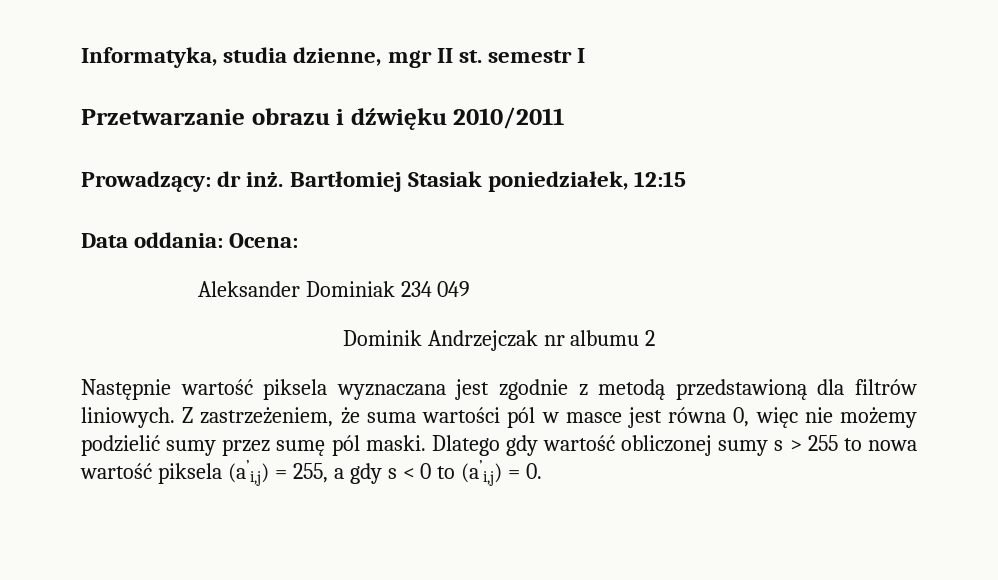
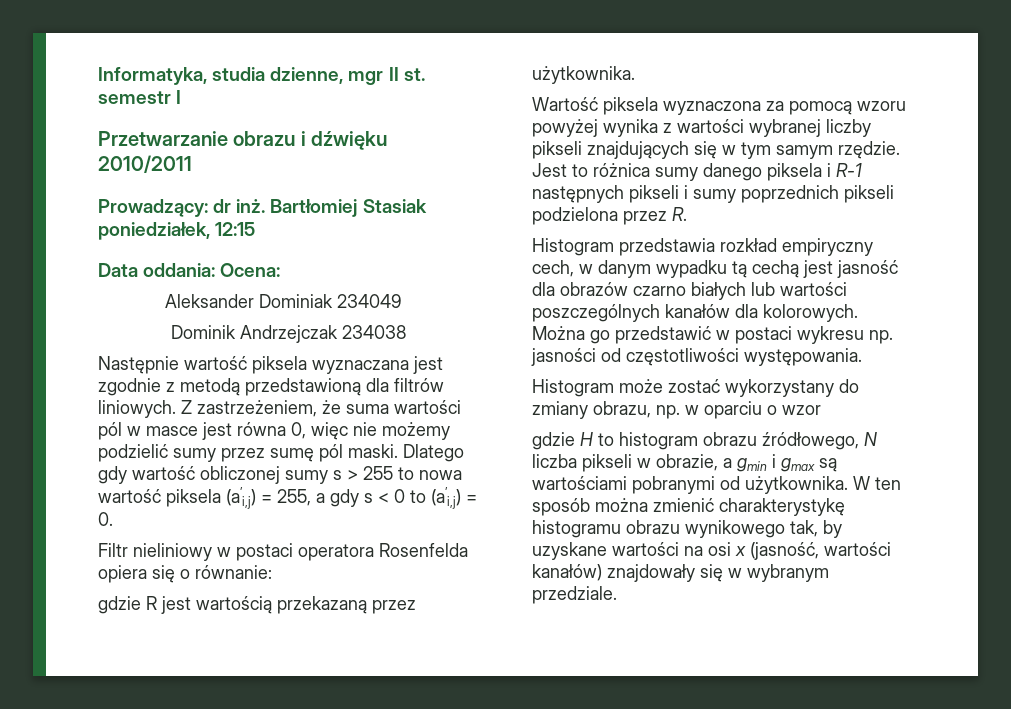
[400,281,471,297] 234 049 -> [337,294,403,308] 234049
[543,330,656,346] nr albumu 2 -> [342,325,406,339] 234038
(543, 471) none -> [98,543,468,561] [98,565,272,583] [98,596,416,614] [532,66,635,84] [532,97,906,115] [532,119,871,137] [532,141,900,159] [532,163,862,181] [532,185,894,203] [532,207,687,225] [532,238,873,256] [532,260,898,278] [532,282,847,300] [532,304,858,322] [532,326,893,344] [531,348,862,366] [532,379,859,397] [532,401,821,419] [532,432,877,450] [532,454,837,472] [532,476,901,494] [532,498,845,516] [532,520,842,538] [532,542,891,560] [532,564,829,582] [532,586,617,604] // Filtr nieliniowy w postaci operatora Rosenfelda opiera się o równanie: // gdzie R jest wartością przekazaną przez użytkownika. // Wartość piksela wyznaczona za pomocą wzoru powyżej wynika z wartości wybranej liczby pikseli znajdujących się w tym samym rzędzie. Jest to różnica sumy danego piksela i R-1 następnych pikseli i sumy poprzednich pikseli podzielona przez R. // Histogram przedstawia rozkład empiryczny cech, w danym wypadku tą cechą jest jasność dla obrazów czarno białych lub wartości poszczególnych kanałów dla kolorowych. Można go przedstawić w postaci wykresu np. jasności od częstotliwości występowania. // Histogram może zostać wykorzystany do zmiany obrazu, np. w oparciu o wzor // gdzie H to histogram obrazu źródłowego, N liczba pikseli w obrazie, a gmin i gmax są wartościami pobranymi od użytkownika. W ten sposób można zmienić charakterystykę histogramu obrazu wynikowego tak, by uzyskane wartości na osi x (jasność, wartości kanałów) znajdowały się w wybranym przedziale.

